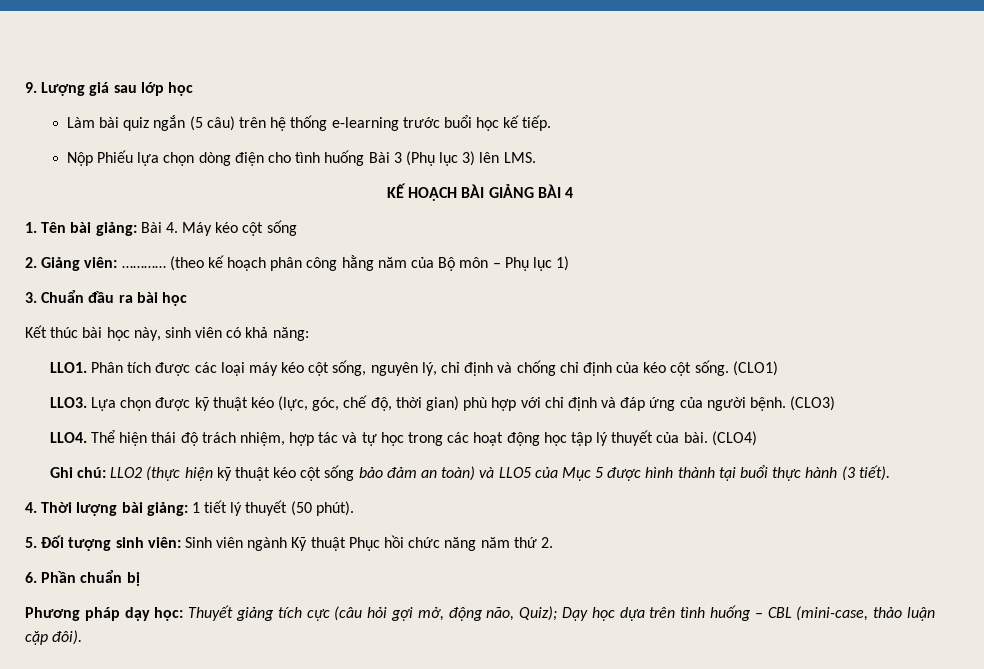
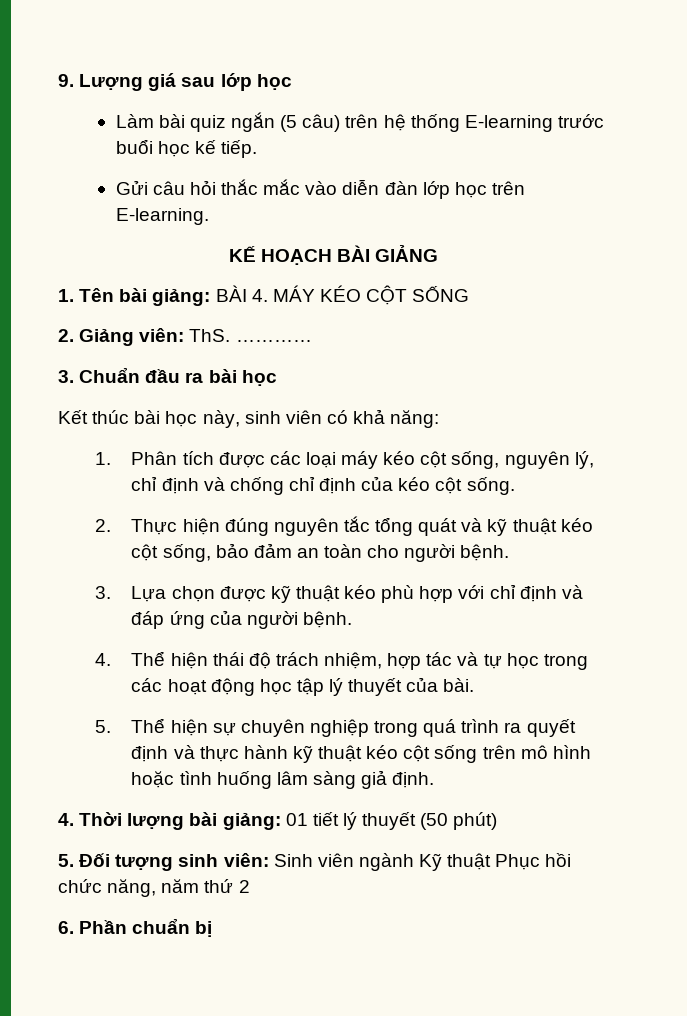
[331,117,399,131] e-learning -> [464,115,553,132] E-learning
[66,150,536,166] Nộp Phiếu lựa chọn dòng điện cho tình huống Bài 3 (Phụ lục 3) lên LMS. -> [115,179,525,199] [115,208,209,225] Gửi câu hỏi thắc mắc vào diễn đàn lớp học trên E-learning.
[537,184,573,198] BÀI 4 -> (439, 253) none
[140,220,297,236] Bài 4. Máy kéo cột sống -> [215,285,470,305] BÀI 4. MÁY KÉO CỘT SỐNG
(118, 262) none -> [189,329,231,342] ThS.
[169,255,570,271] (theo kế hoạch phân công hằng năm của Bộ môn – Phụ lục 1) -> (312, 341) none
[49,362,87,373] LLO1. -> [94,452,111,465] 1.
[732,361,778,376] [49,397,87,408] (CLO1) // LLO3. -> [94,516,593,536] [131,543,510,562] [94,586,111,599] // 2. Thực hiện đúng nguyên tắc tổng quát và kỹ thuật kéo cột sống, bảo đảm an toàn cho người bệnh. // 3.
[278,395,460,411] (lực, góc, chế độ, thời gian) -> (377, 592) none
[790,396,836,411] [49,432,87,443] (CLO3) // LLO4. -> [94,653,111,666] // 4.
[711,431,757,446] [49,466,213,481] (CLO4) // Ghi chú: LLO2 (thực hiện -> [94,718,576,737] [131,745,288,762] // 5. Thể hiện sự chuyên nghiệp trong quá trình ra quyết định và thực hành
[358,465,890,481] bảo đảm an toàn) và LLO5 của Mục 5 được hình thành tại buổi thực hành (3 tiết). -> [482,745,591,759] [131,770,435,789] trên mô hình hoặc tình huống lâm sàng giả định.
[191,502,200,513] 1 -> [285,813,308,826] 01
[315,501,354,516] phút). -> [453,812,498,830] phút)
[444,537,477,551] năng -> [107,879,157,897] năng,
[540,537,553,548] 2. -> [238,880,250,893] 2
[25,605,935,621] [25,630,83,645] // Phương pháp dạy học: Thuyết giảng tích cực (câu hỏi gợi mở, động não, Quiz); Dạy học dựa trên tình huống – CBL (mini-case, thảo luận cặp đôi). -> (213, 929) none

